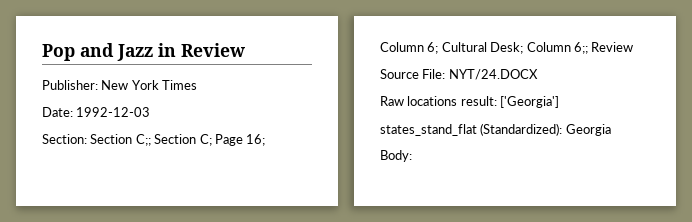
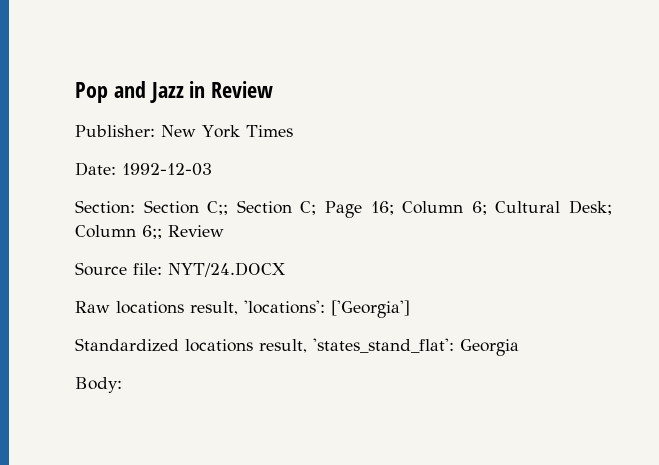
[422,69,446,79] File: -> [133,263,162,275] file:
[460,96,497,106] result: -> [190,300,325,315] result, 'locations':
[380,123,563,136] states_stand_flat (Standardized): -> [75,338,454,353] Standardized locations result, 'states_stand_flat':

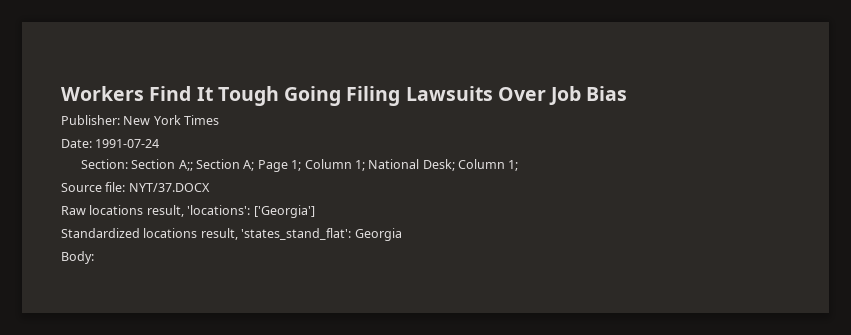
[75,81,274,103] Pop and Jazz in Review -> [61,86,628,106] Workers Find It Tough Going Filing Lawsuits Over Job Bias
[122,163,212,176] 1992-12-03 -> [95,139,160,148] 1991-07-24
[207,200,613,218] [75,225,224,239] C;; Section C; Page 16; Column 6; Cultural Desk; Column 6;; Review -> [178,159,519,172] A;; Section A; Page 1; Column 1; National Desk; Column 1;
[168,262,286,277] NYT/24.DOCX -> [128,183,210,192] NYT/37.DOCX

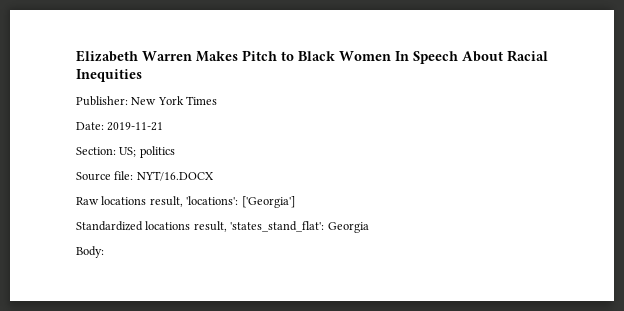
[61,86,628,106] Workers Find It Tough Going Filing Lawsuits Over Job Bias -> [76,50,548,64] [76,69,142,82] Elizabeth Warren Makes Pitch to Black Women In Speech About Racial Inequities
[95,139,160,148] 1991-07-24 -> [107,122,164,131] 2019-11-21
[131,159,519,172] Section A;; Section A; Page 1; Column 1; National Desk; Column 1; -> [119,146,175,158] US; politics
[128,183,210,192] NYT/37.DOCX -> [136,171,214,181] NYT/16.DOCX

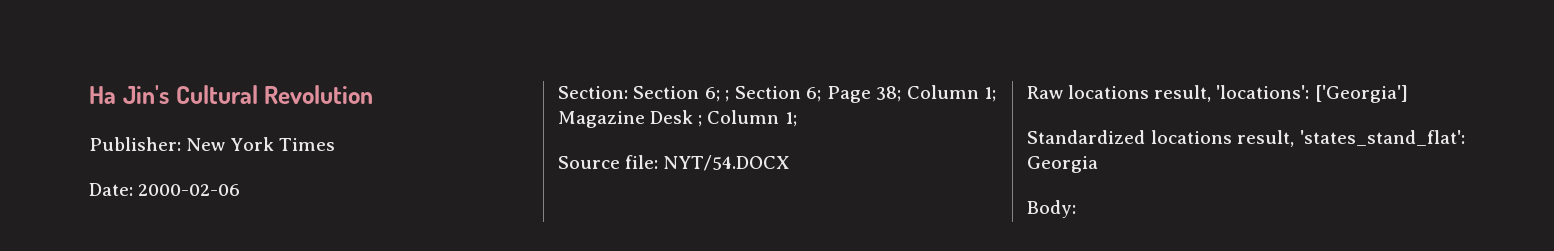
[76,50,548,64] [76,69,142,82] Elizabeth Warren Makes Pitch to Black Women In Speech About Racial Inequities -> [89,85,374,104] Ha Jin's Cultural Revolution
[107,122,164,131] 2019-11-21 -> [138,184,241,196] 2000-02-06
[119,146,175,158] US; politics -> [633,85,997,103] [558,110,797,128] Section 6; ; Section 6; Page 38; Column 1; Magazine Desk ; Column 1;
[136,171,214,181] NYT/16.DOCX -> [663,155,791,171] NYT/54.DOCX

